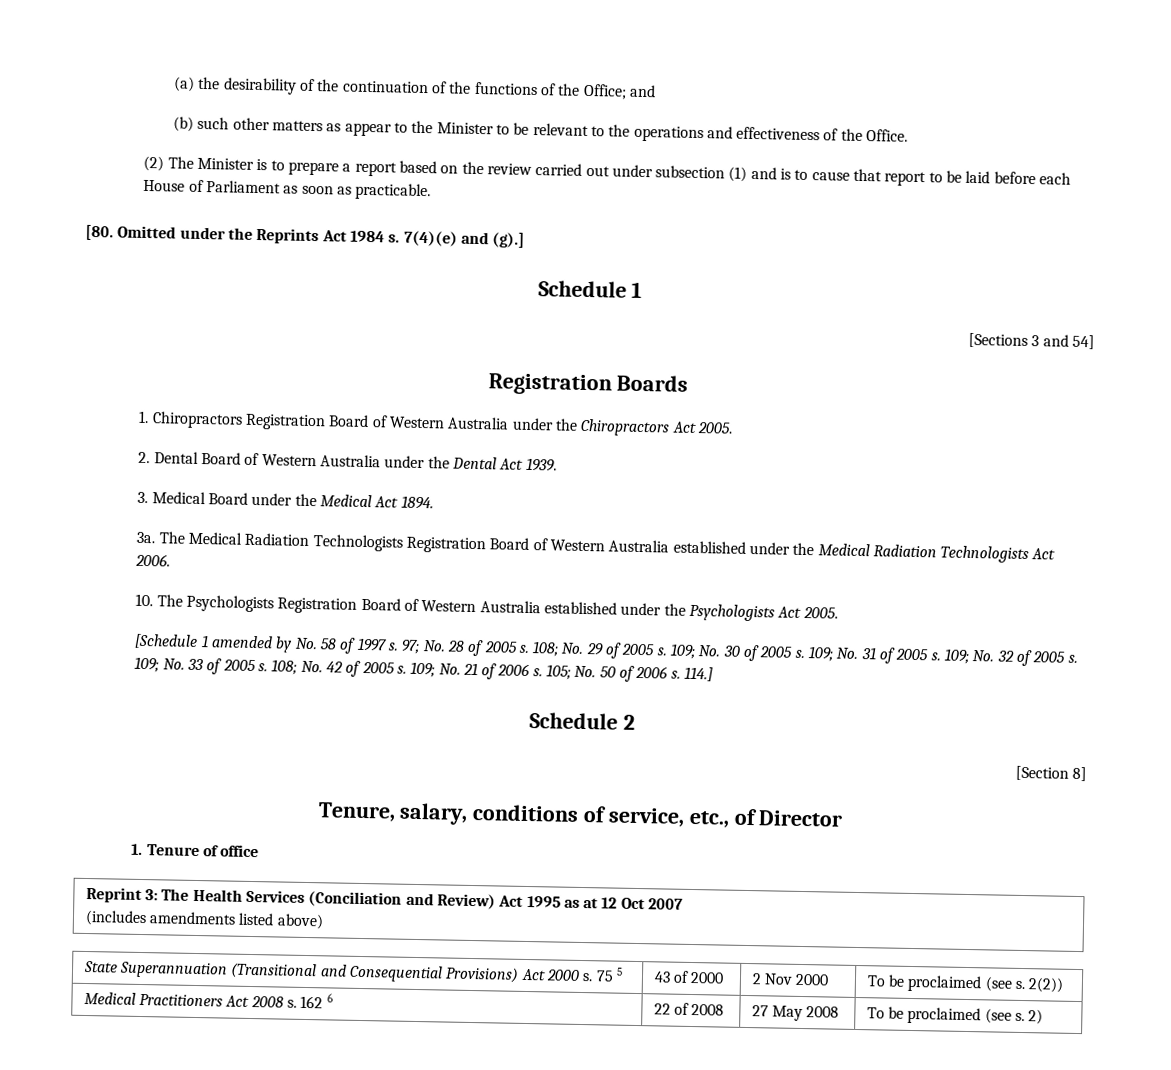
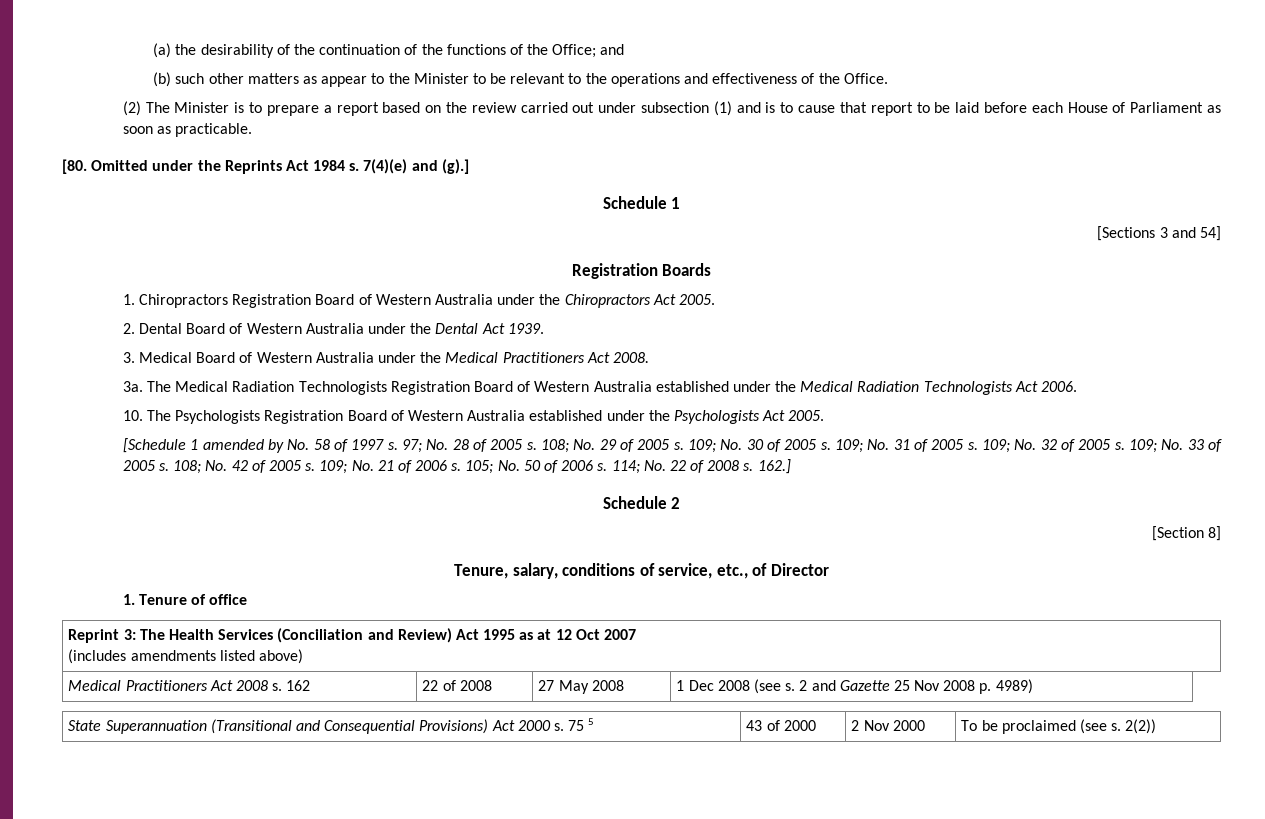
[251,492,434,510] under the Medical Act 1894. -> [239,352,649,363] of Western Australia under the Medical Practitioners Act 2008.
[684,666,714,682] 114.] -> [611,459,791,474] 114; No. 22 of 2008 s. 162.]
(324, 921) none -> [68,680,311,691] [422,680,492,691] [538,680,624,694] [676,679,1033,694] // Medical Practitioners Act 2008 s. 162 | 22 of 2008 | 27 May 2008 | 1 Dec 2008 (see s. 2 and Gazette 25 Nov 2008 p. 4989)
[83,991,333,1009] [653,1002,725,1016] [751,1005,840,1022] [866,1006,1044,1025] // Medical Practitioners Act 2008 s. 162 6 | 22 of 2008 | 27 May 2008 | To be proclaimed (see s. 2) -> (1157, 726) none

